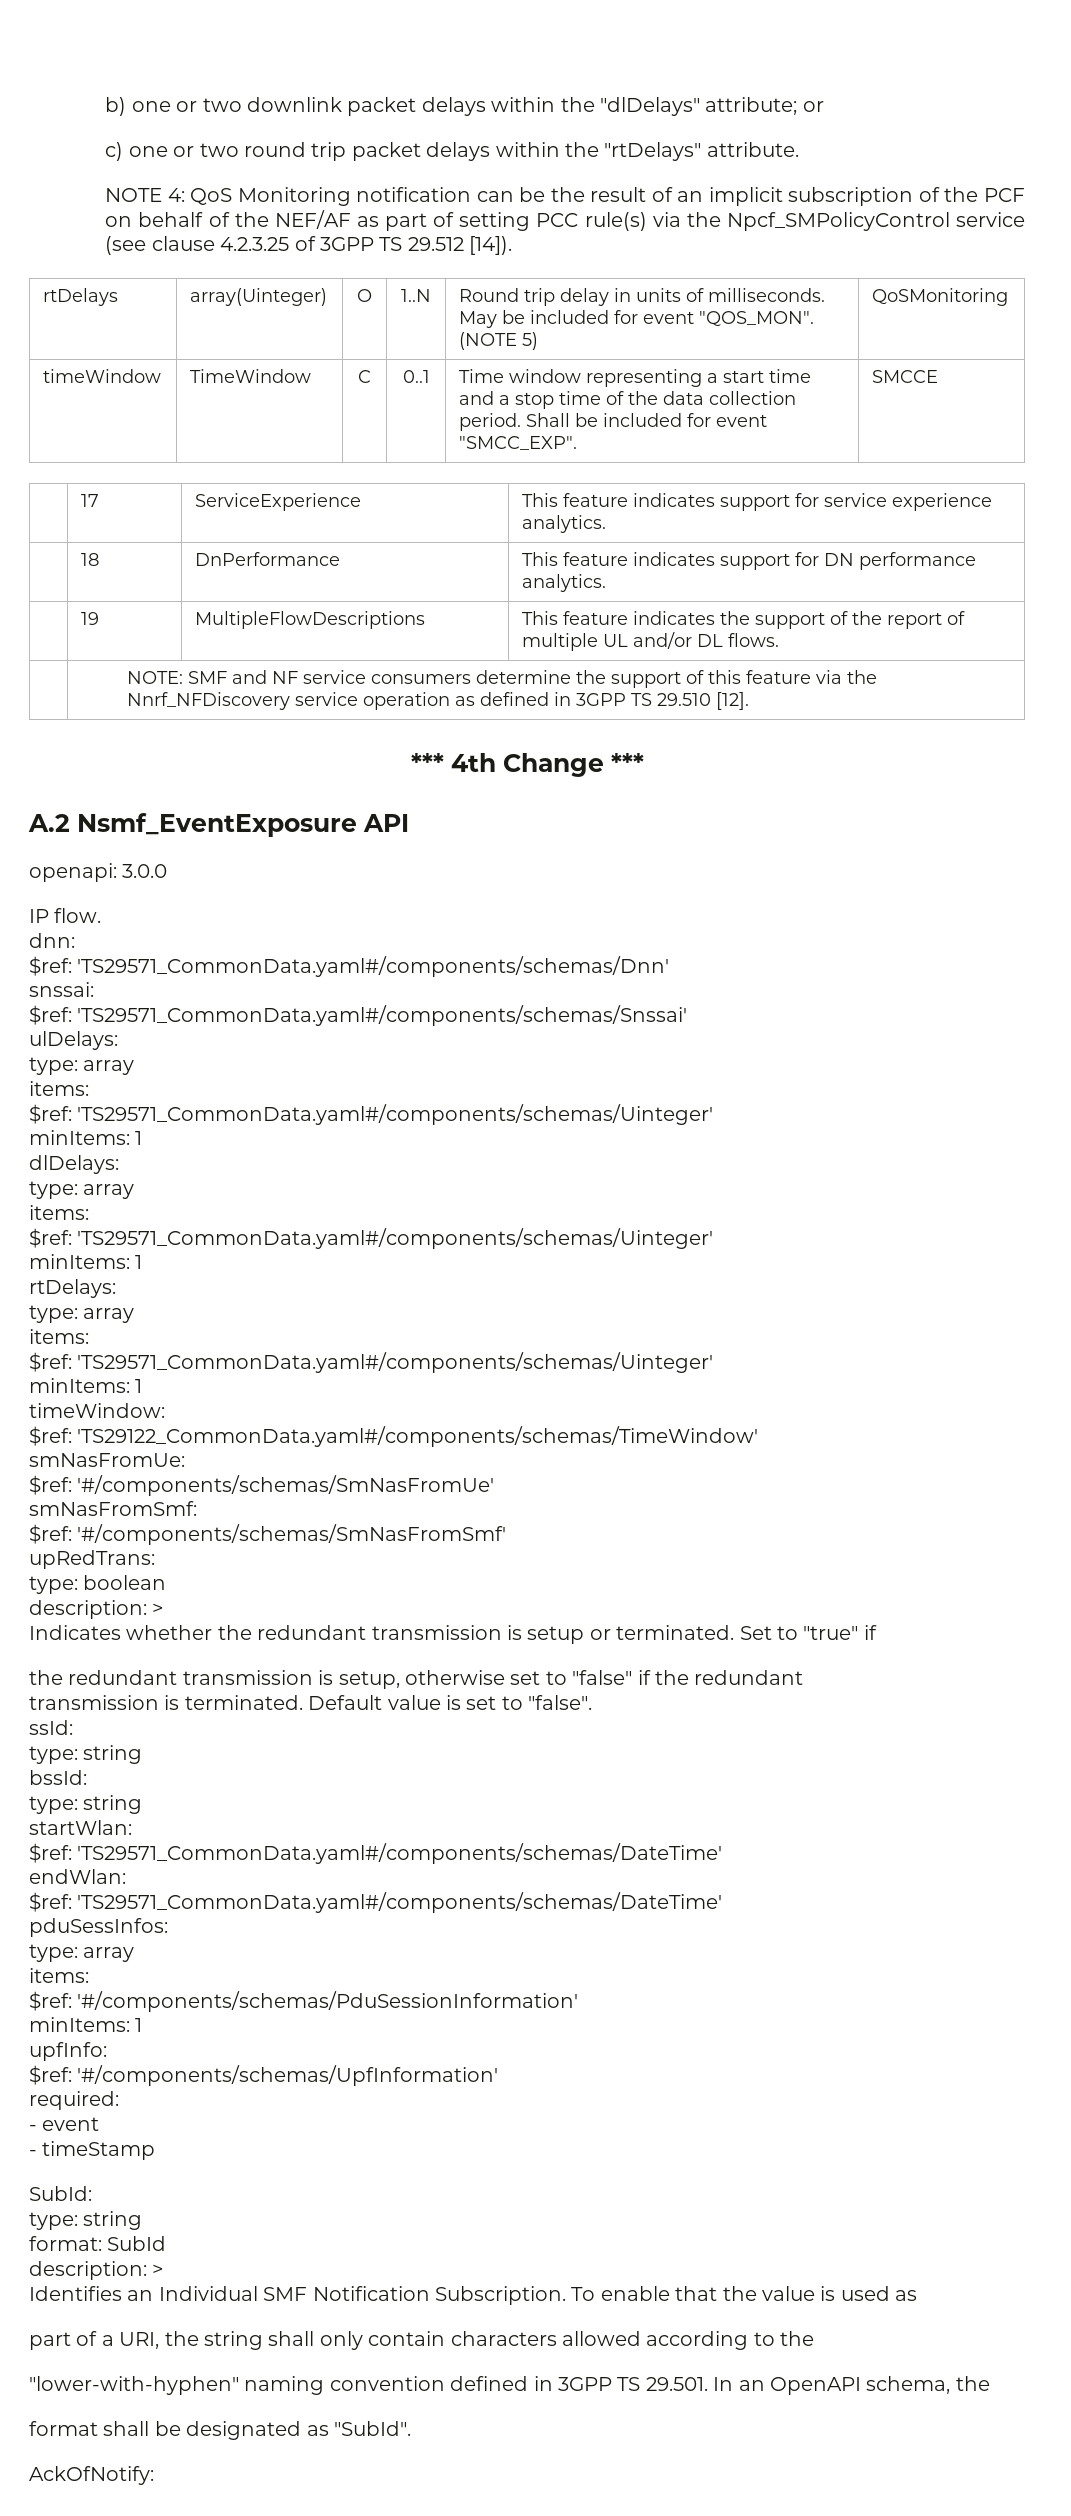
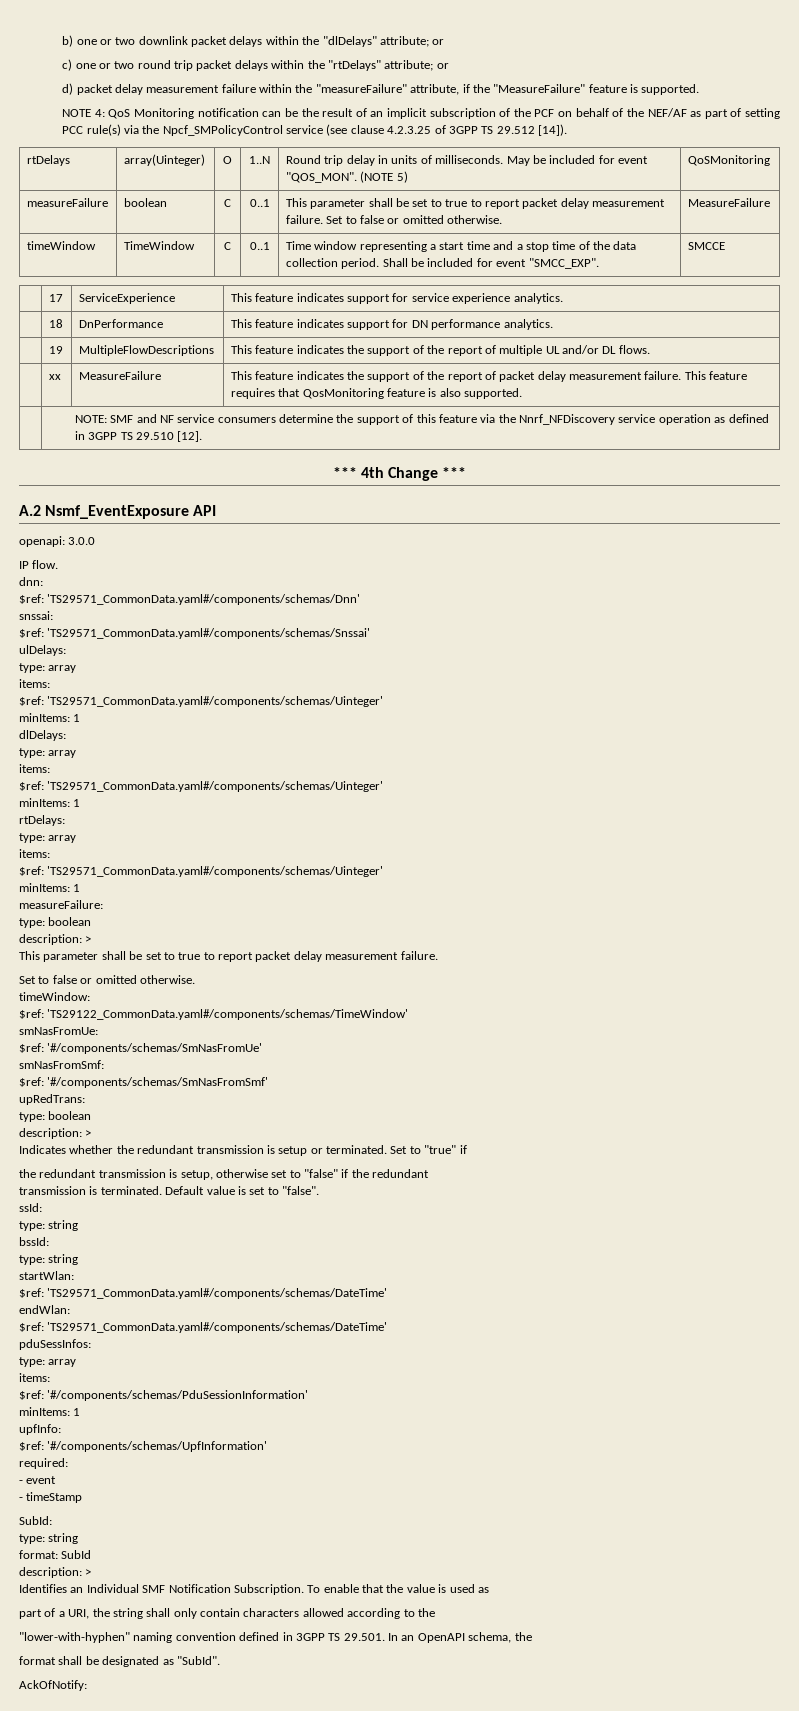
[706,142,799,157] attribute. -> [384,60,449,71] [62,83,700,95] attribute; or // d) packet delay measurement failure within the "measureFailure" attribute, if the "MeasureFailure" feature is supported.
(1009, 297) none -> [26,198,108,207] [123,198,167,207] [224,199,231,207] [249,199,270,207] [285,198,666,209] [285,215,503,224] [687,198,770,207] // measureFailure | boolean | C | 0..1 | This parameter shall be set to true to report packet delay measurement failure. Set to false or omitted otherwise. | MeasureFailure
(780, 640) none -> [48,374,61,380] [78,371,161,380] [230,371,748,382] [230,388,523,399] // | xx | MeasureFailure | This feature indicates the support of the report of packet delay measurement failure. This feature requires that QosMonitoring feature is also supported.
(143, 1386) none -> [19,900,103,909] [19,917,92,928] [19,934,92,945] [19,951,438,962] [19,975,195,984] // measureFailure: // type: boolean // description: > // This parameter shall be set to true to report packet delay measurement failure. // Set to false or omitted otherwise.

